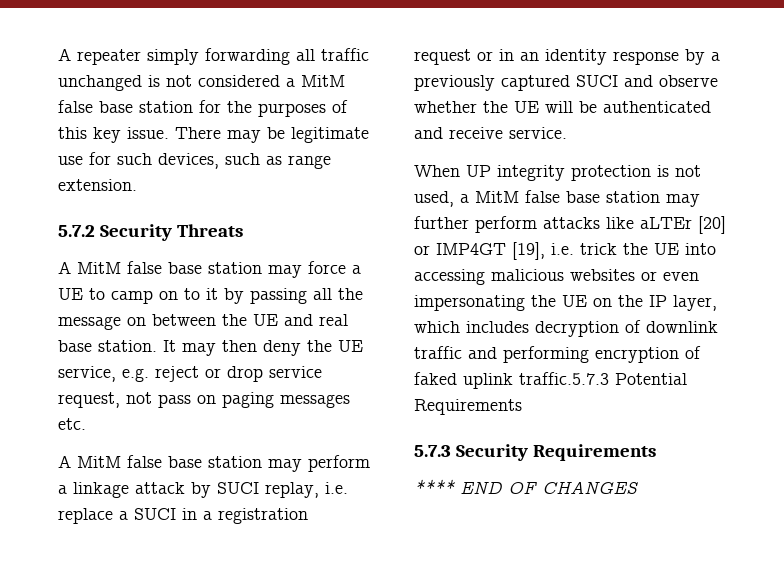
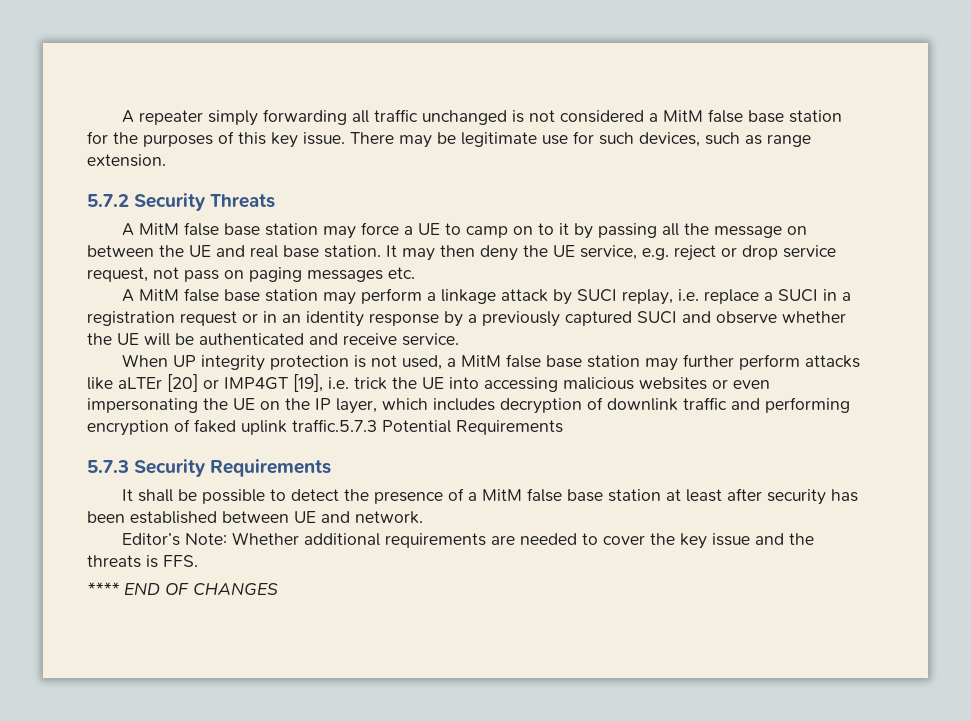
(656, 452) none -> [122,488,859,505] [87,511,423,524] [122,532,815,549] [87,555,198,568] // It shall be possible to detect the presence of a MitM false base station at least after security has been established between UE and network. // Editor’s Note: Whether additional requirements are needed to cover the key issue and the threats is FFS.

